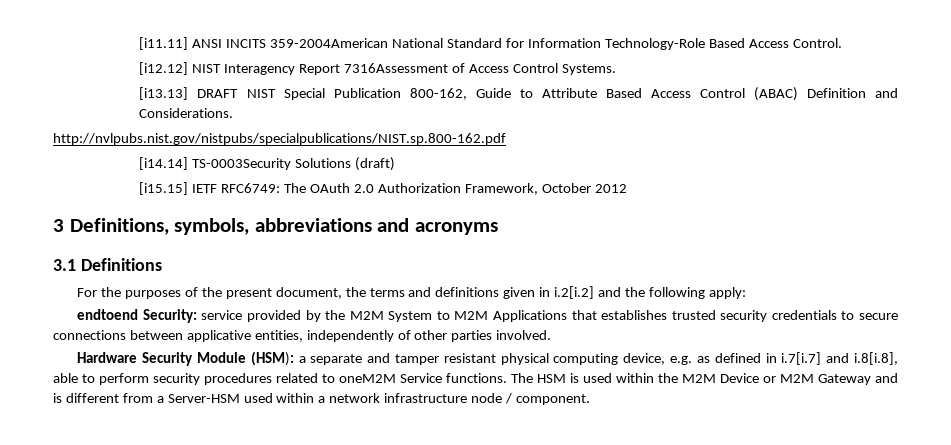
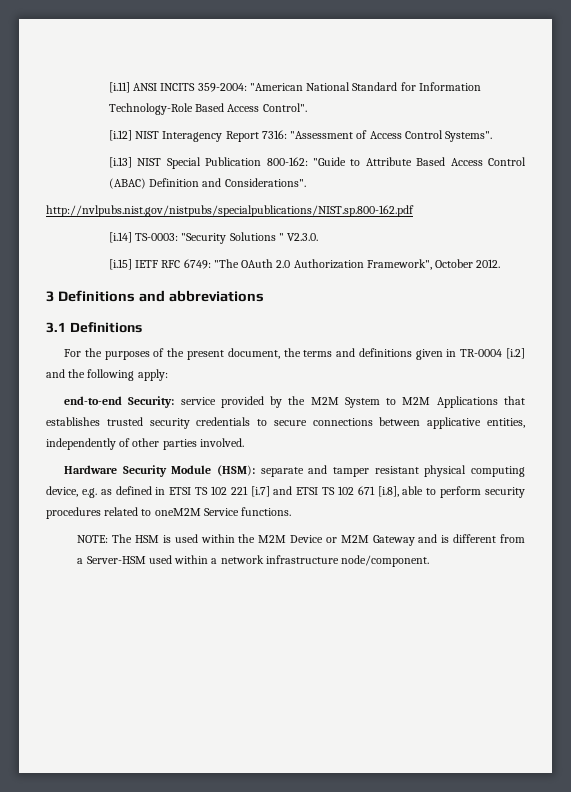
[139,37,189,50] [i11.11] -> [108,82,130,93] [i.11]
[270,38,389,48] 359-2004American -> [197,83,303,92] 359-2004: "American
[792,38,842,48] [139,62,189,75] Control. // [i12.12] -> [262,103,307,112] [108,130,132,141] Control". // [i.12]
[344,63,449,73] 7316Assessment -> [261,130,354,139] 7316: "Assessment
[561,64,616,75] [139,87,239,100] Systems. // [i13.13] DRAFT -> [445,131,493,142] [108,157,132,168] Systems". // [i.13]
[409,88,511,100] 800-162, Guide -> [266,157,346,166] 800-162: "Guide
[139,108,234,118] Considerations. -> [224,178,306,187] Considerations".
[139,157,396,171] [139,182,627,195] [i14.14] TS-0003Security Solutions (draft) // [i15.15] IETF RFC6749: The OAuth 2.0 Authorization Framework, October 2012 -> [108,232,319,244] [108,259,501,270] [i.14] TS-0003: "Security Solutions " V2.3.0. // [i.15] IETF RFC 6749: "The OAuth 2.0 Authorization Framework", October 2012.
[69,218,250,235] Definitions, symbols, -> [57,290,165,302] Definitions and
[377,218,498,235] and acronyms -> (264, 296) none
[554,286,595,299] i.2[i.2] -> [460,348,525,359] TR-0004 [i.2]
[77,309,139,320] endtoend -> [64,396,123,405] end-to-end
[298,356,306,363] a -> (256, 470) none
[781,352,898,365] i.7[i.7] and i.8[i.8], -> [169,486,399,497] ETSI TS 102 221 [i.7] and ETSI TS 102 671 [i.8],
(507, 378) none -> [77,535,109,543] // NOTE:
[471,393,590,405] node / component. -> [341,555,430,567] node/component.

